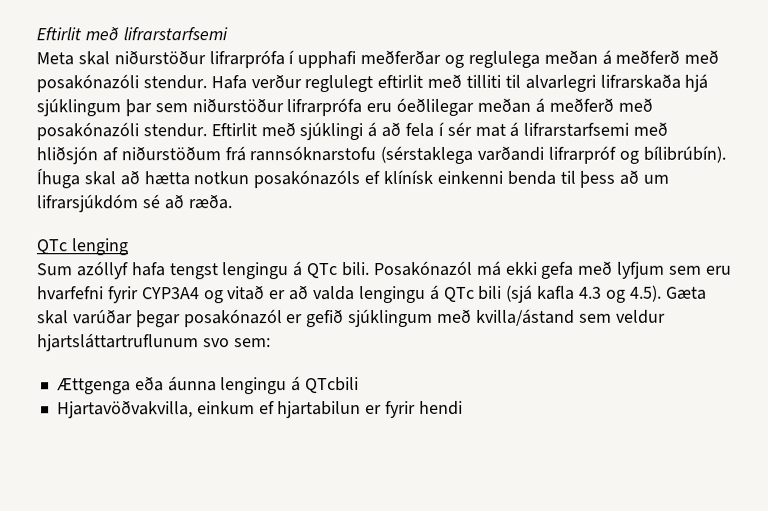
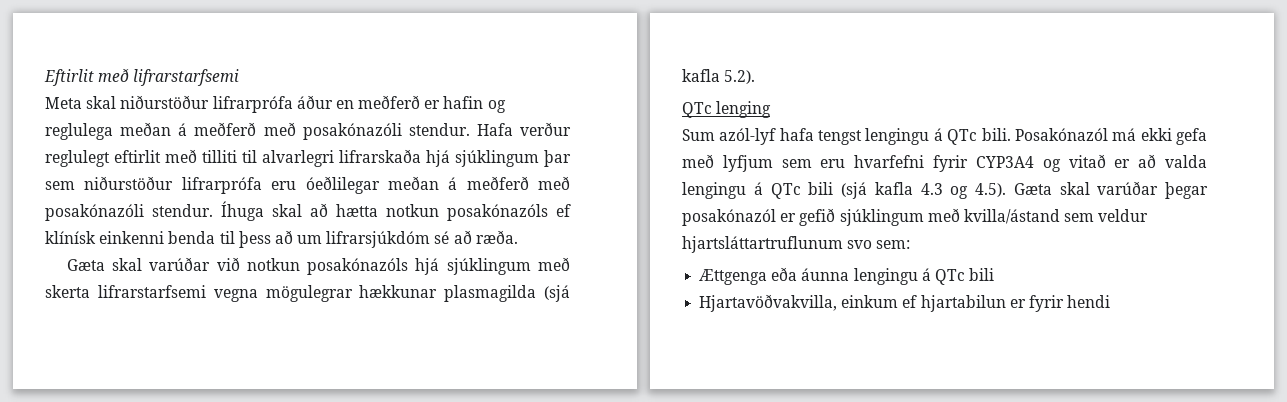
[288,49,442,69] í upphafi meðferðar -> [296,95,484,109] áður en meðferð er hafin
[210,121,669,141] [36,145,726,165] Eftirlit með sjúklingi á að fela í sér mat á lifrarstarfsemi með hliðsjón af niðurstöðum frá rannsóknarstofu (sérstaklega varðandi lifrarpróf og bílibrúbín). -> (213, 210) none
(232, 202) none -> [66,257,570,275] [45,285,570,302] [682,69,756,84] // Gæta skal varúðar við notkun posakónazóls hjá sjúklingum með skerta lifrarstarfsemi vegna mögulegrar hækkunar plasmagilda (sjá kafla 5.2).
[76,261,129,280] azóllyf -> [719,128,777,145] azól-lyf
[305,377,360,394] QTcbili -> [934,268,995,285] QTc bili

